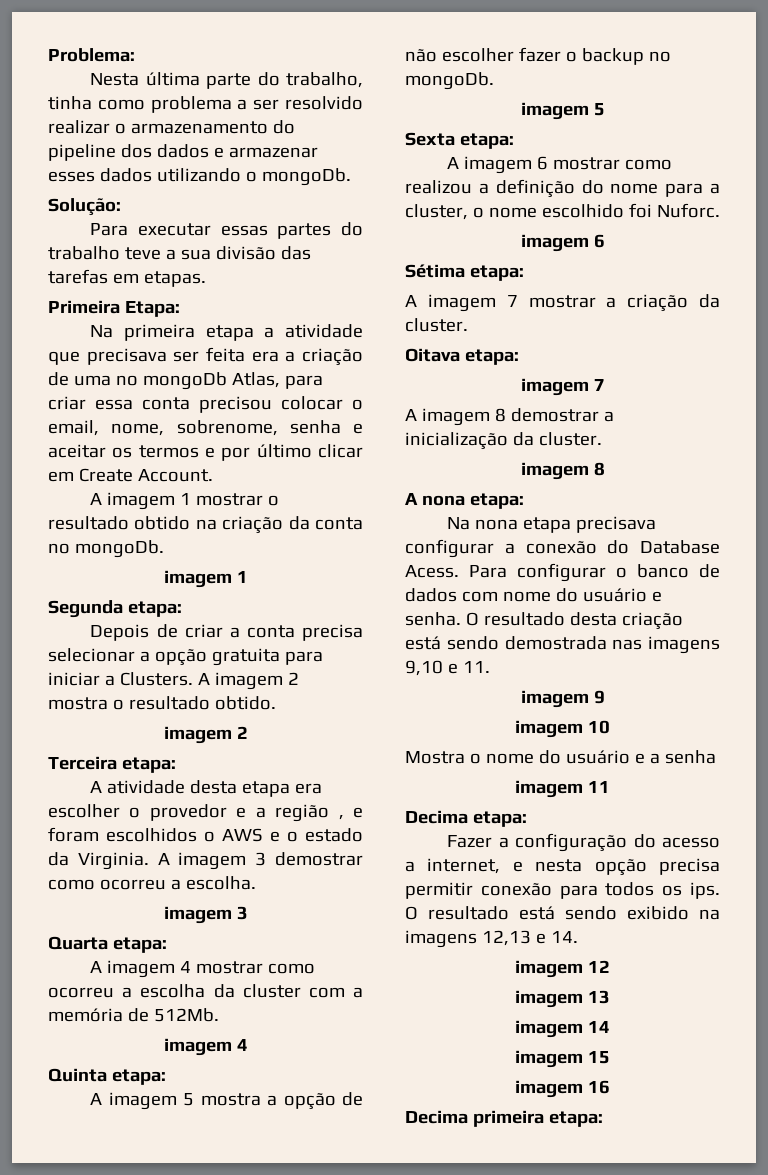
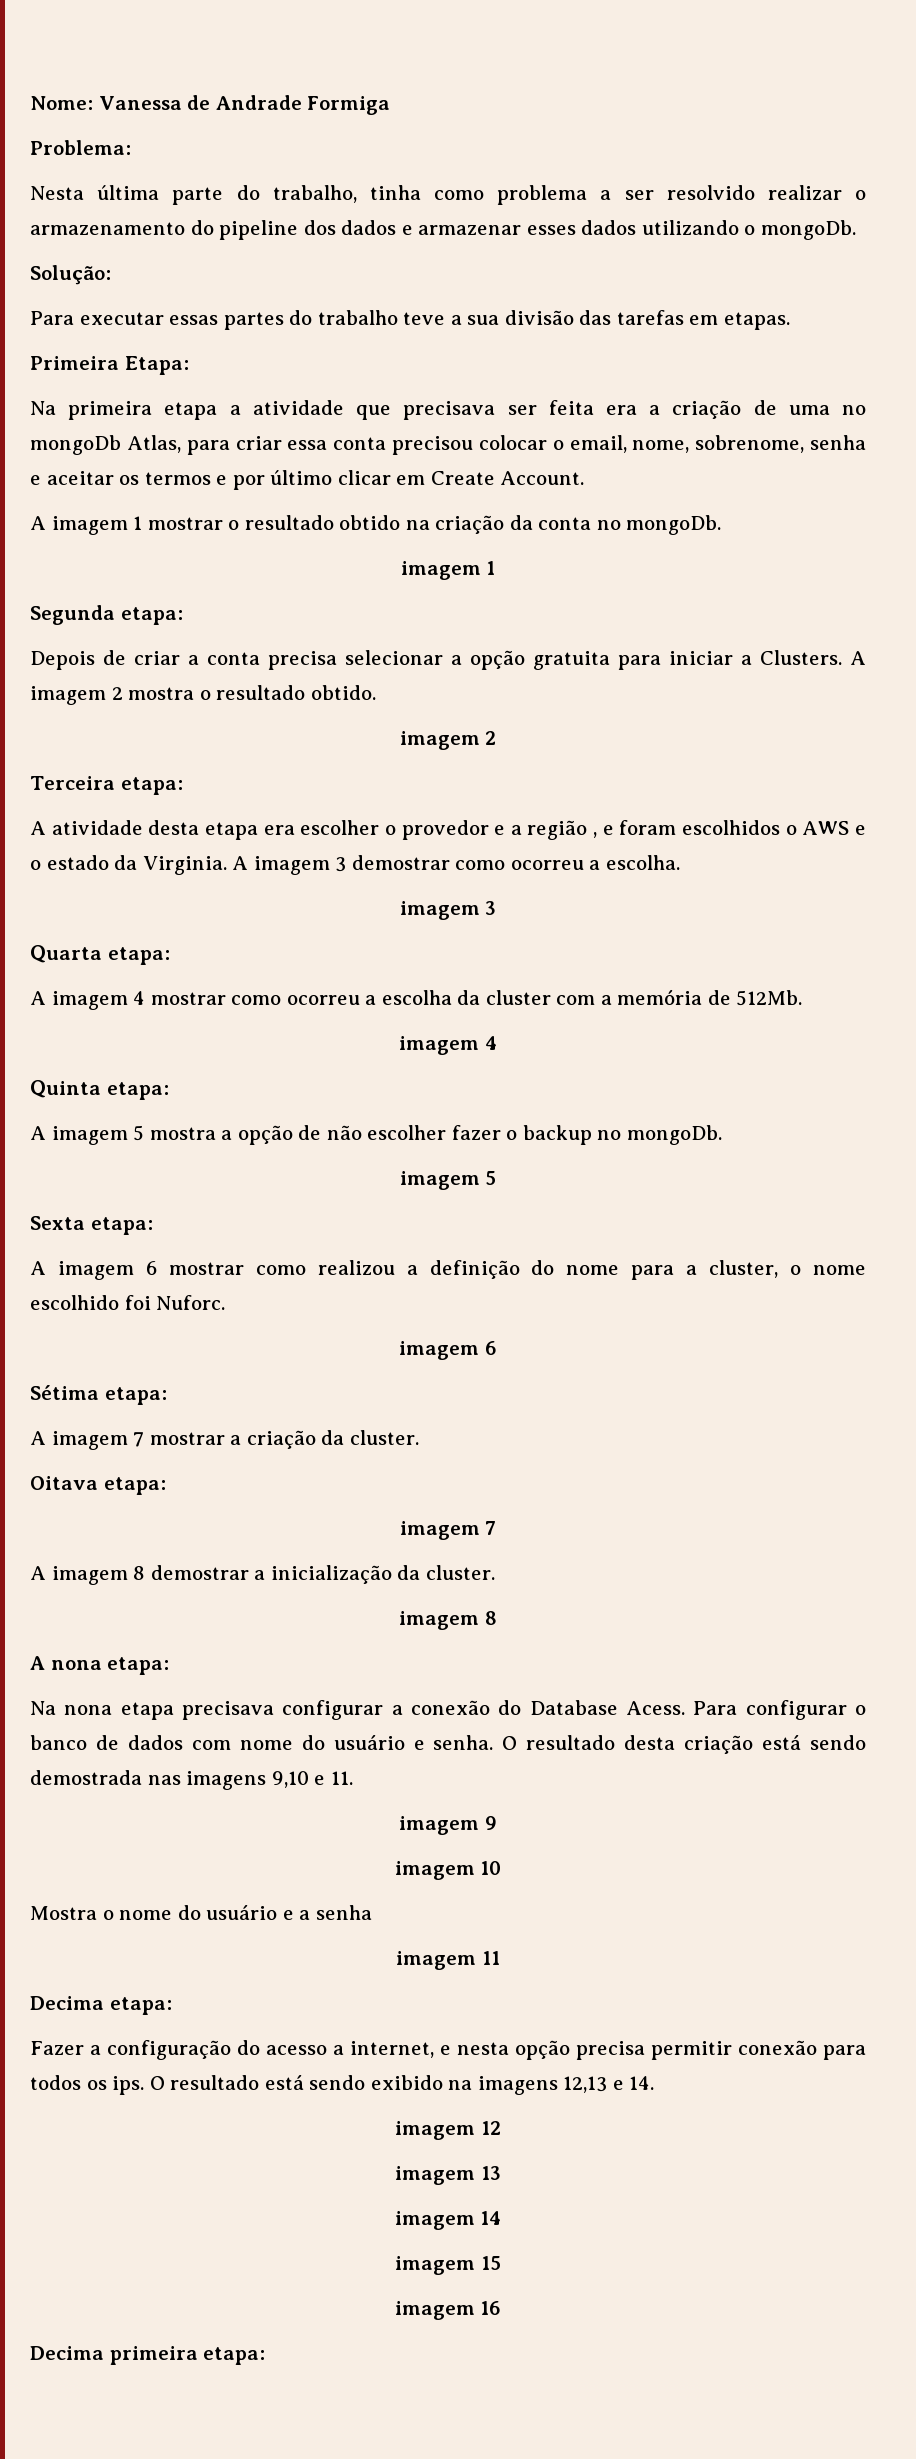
(48, 55) none -> [30,95,391,115] Nome: Vanessa de Andrade Formiga //

